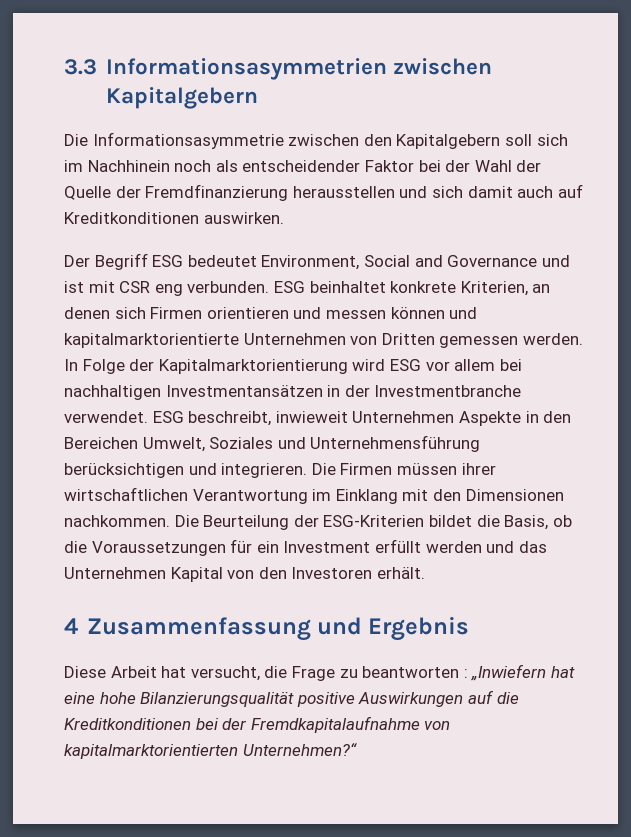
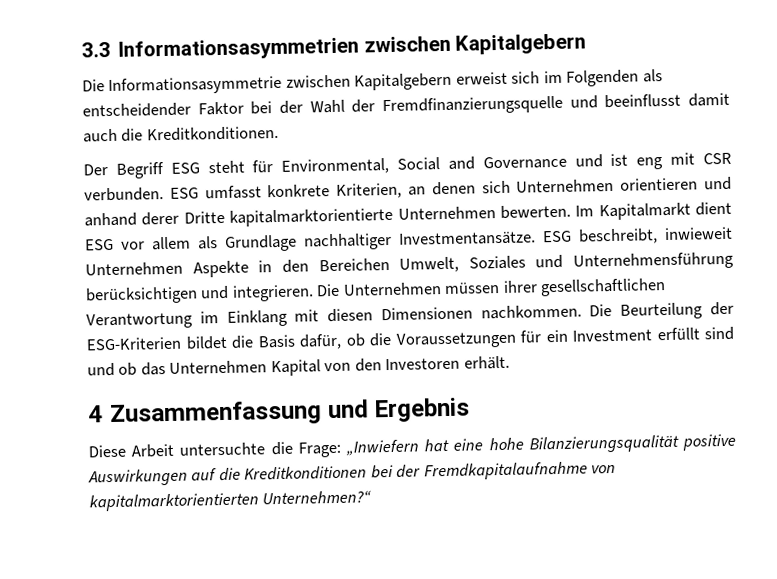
[363,134,568,149] [64,160,212,172] den Kapitalgebern soll sich im Nachhinein noch -> [354,69,640,91] Kapitalgebern erweist sich im Folgenden
[64,184,583,201] [64,212,284,224] Quelle der Fremdfinanzierung herausstellen und sich damit auch auf Kreditkonditionen auswirken. -> [382,92,730,116] [83,125,279,143] Fremdfinanzierungsquelle und beeinflusst damit auch die Kreditkonditionen.
[187,255,360,270] bedeutet Environment, -> [207,157,390,175] steht für Environmental,
(84, 287) none -> [636,157,664,170] eng
[154,284,183,296] eng -> (731, 158) none
[309,281,386,293] beinhaltet -> [204,185,262,200] umfasst
[150,307,203,319] Firmen -> [516,178,615,193] Unternehmen
[325,307,478,319] [64,333,583,348] [64,359,522,374] [64,385,522,400] [64,411,148,423] messen können und kapitalmarktorientierte Unternehmen von Dritten gemessen werden. In Folge der Kapitalmarktorientierung wird ESG vor allem bei nachhaltigen Investmentansätzen in der Investmentbranche verwendet. -> [84,201,732,227] [85,231,536,252] anhand derer Dritte kapitalmarktorientierte Unternehmen bewerten. Im Kapitalmarkt dient ESG vor allem als Grundlage nachhaltiger Investmentansätze.
[340,463,393,475] Firmen -> [342,282,442,296] Unternehmen
[64,487,188,501] wirtschaftlichen -> [540,278,667,297] gesellschaftlichen
[432,489,461,501] den -> [327,308,374,323] diesen
[504,515,549,530] Basis, -> [257,333,342,350] Basis dafür,
[425,541,515,553] werden und -> [704,326,734,341] [87,362,138,377] sind und ob
[161,666,468,681] hat versucht, die Frage zu beantworten : -> [179,441,342,458] untersuchte die Frage:

